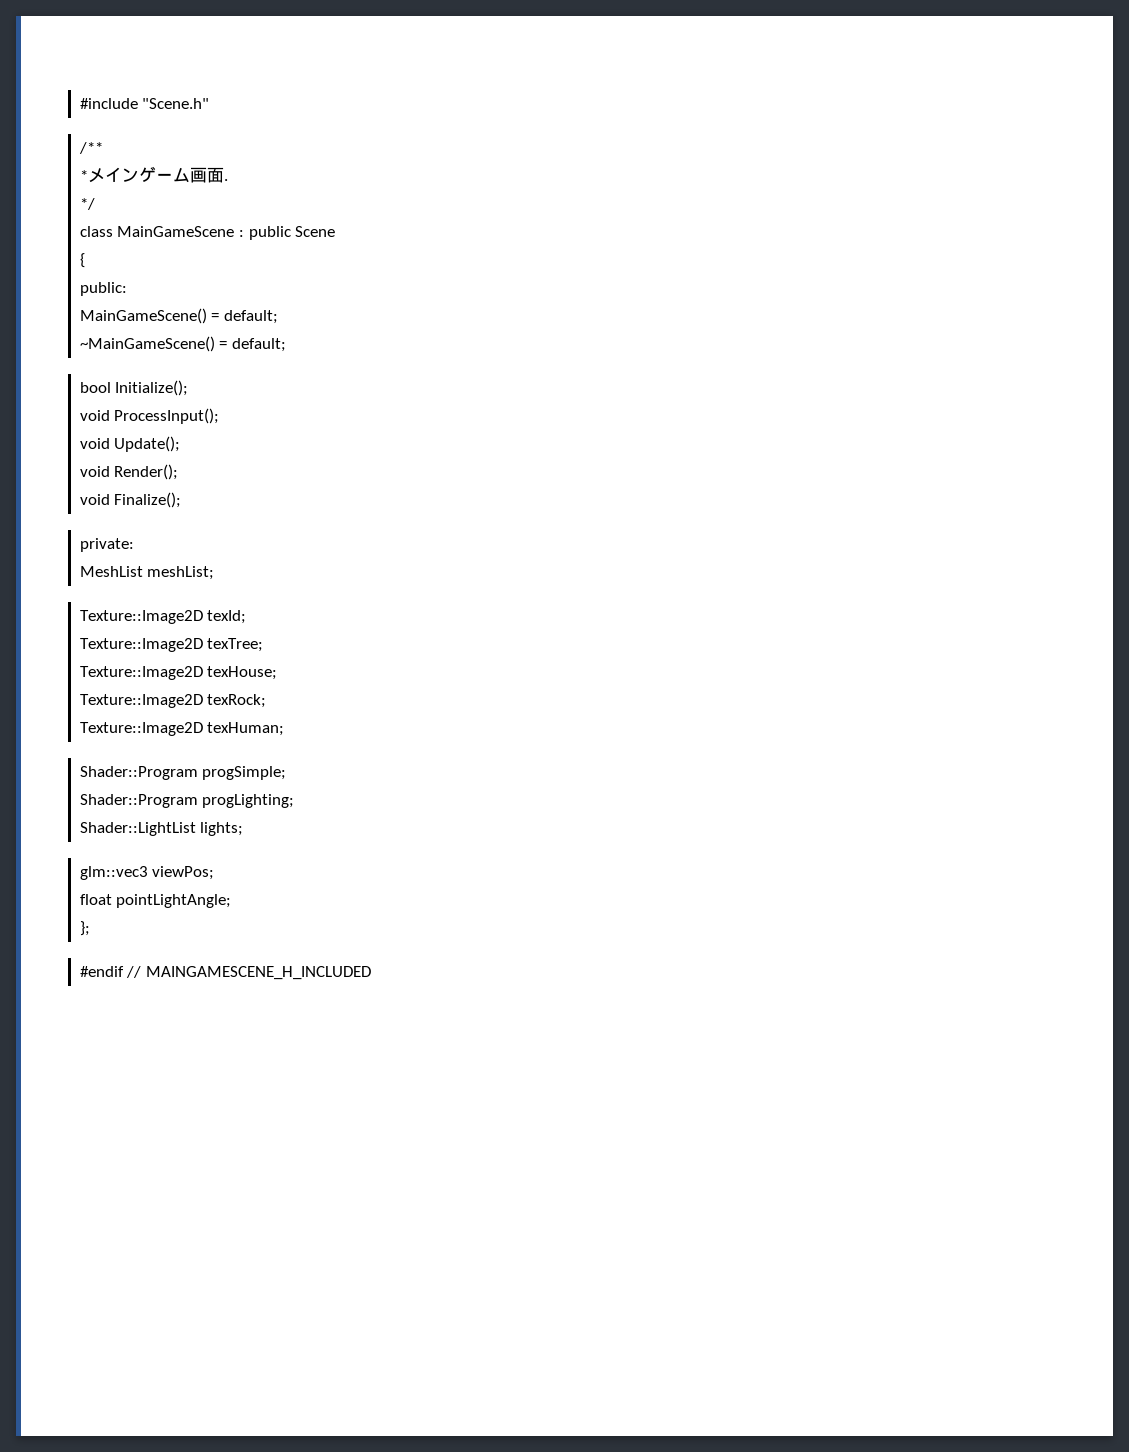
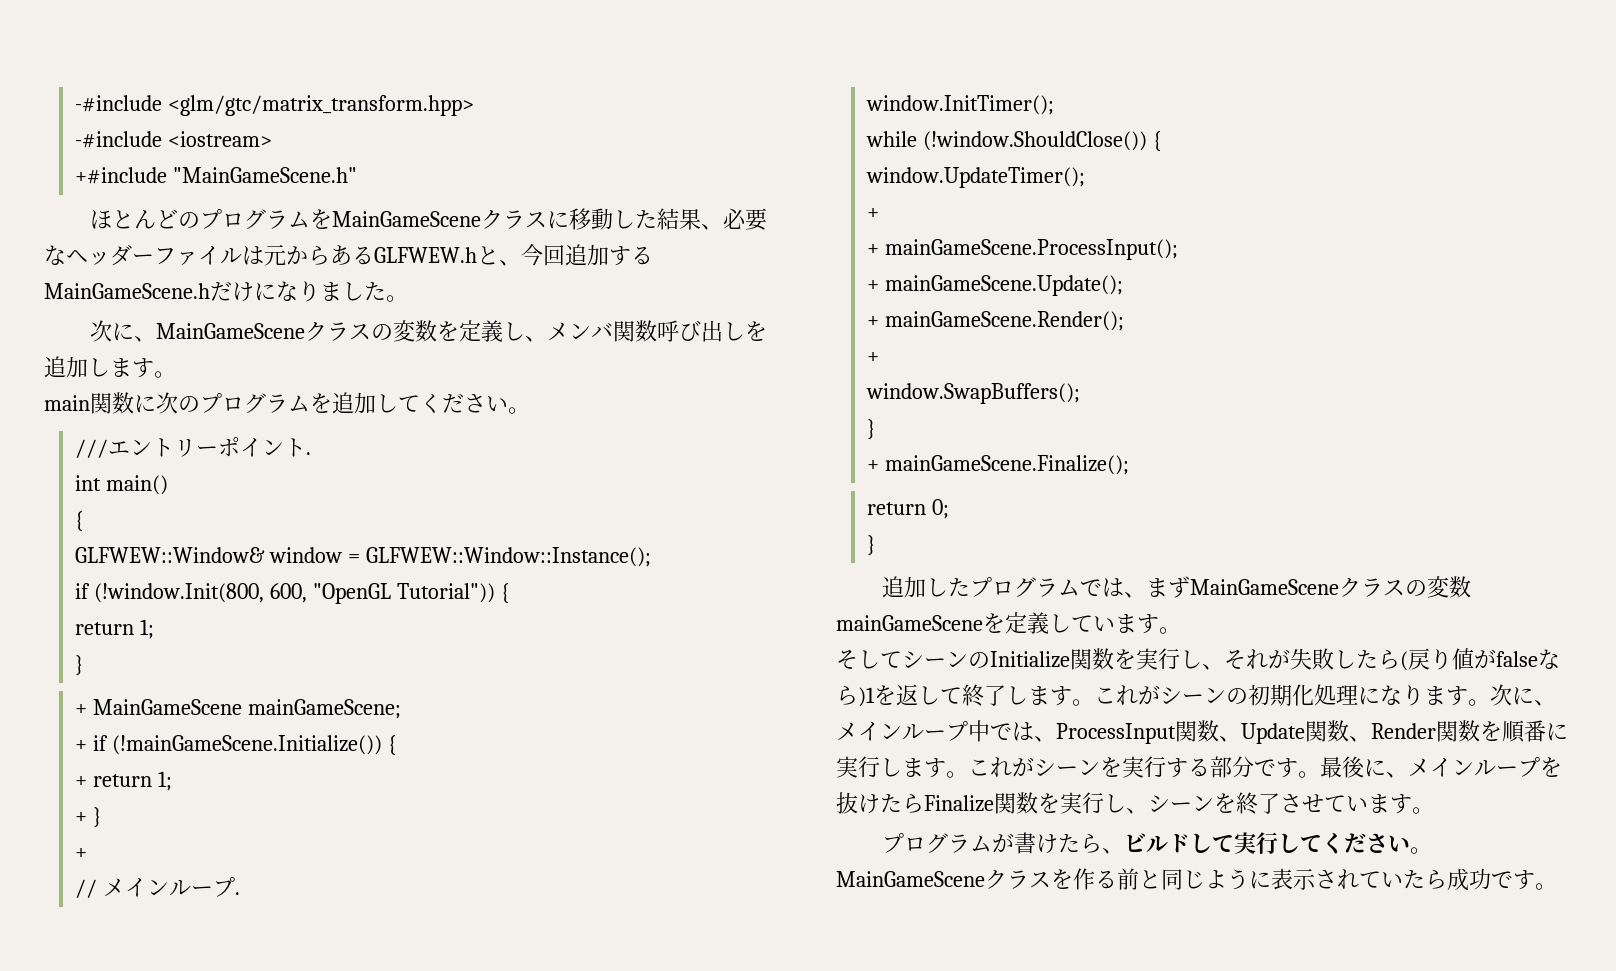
[79,98,210,109] [78,142,103,154] [79,166,228,183] [79,198,95,210] [79,226,336,240] [79,253,85,268] [79,282,127,296] [79,308,279,324] [79,336,287,352] [79,380,189,396] [79,408,220,424] [79,436,181,452] [79,464,179,480] [79,492,182,508] [79,538,134,552] [79,566,215,580] [79,610,247,624] [79,638,264,652] [79,666,278,680] [79,694,267,708] [79,722,285,736] [79,766,287,780] [79,794,295,808] [79,822,244,836] [79,866,215,880] [79,894,232,908] [79,921,90,936] [79,966,372,980] #include "Scene.h" // /** // *メインゲーム画面. // */ // class MainGameScene : public Scene // { // public: // MainGameScene() = default; // ~MainGameScene() = default; // bool Initialize(); // void ProcessInput(); // void Update(); // void Render(); // void Finalize(); // private: // MeshList meshList; // Texture::Image2D texId; // Texture::Image2D texTree; // Texture::Image2D texHouse; // Texture::Image2D texRock; // Texture::Image2D texHuman; // Shader::Program progSimple; // Shader::Program progLighting; // Shader::LightList lights; // glm::vec3 viewPos; // float pointLightAngle; // }; // #endif // MAINGAMESCENE_H_INCLUDED -> [74,95,474,116] [74,131,272,148] [74,167,357,184] [90,208,768,231] [44,244,653,266] [44,281,408,302] [90,320,768,342] [44,356,176,378] [44,392,530,414] [74,437,311,458] [74,475,168,495] [74,511,84,532] [74,547,651,567] [74,583,510,604] [74,619,154,639] [74,655,84,676] [74,699,401,719] [74,735,397,756] [74,771,172,791] [74,807,102,828] [74,848,87,859] [74,877,240,898] [865,95,1054,115] [865,131,1162,152] [865,167,1085,188] [866,208,879,219] [866,239,1178,260] [866,275,1123,296] [866,311,1124,331] [866,352,879,363] [865,383,1080,404] [866,419,876,440] [866,455,1129,475] [866,499,949,519] [866,535,876,556] [882,576,1472,598] [836,612,1181,634] [836,648,1560,671] [836,684,1556,707] [836,720,1568,744] [836,756,1562,778] [836,792,1434,815] [882,832,1433,854] [836,868,1557,891] -#include <glm/gtc/matrix_transform.hpp> // -#include <iostream> // +#include "MainGameScene.h" // ほとんどのプログラムをMainGameSceneクラスに移動した結果、必要なヘッダーファイルは元からあるGLFWEW.hと、今回追加するMainGameScene.hだけになりました。 // 次に、MainGameSceneクラスの変数を定義し、メンバ関数呼び出しを追加します。 // main関数に次のプログラムを追加してください。 // ///エントリーポイント. // int main() // { // GLFWEW::Window& window = GLFWEW::Window::Instance(); // if (!window.Init(800, 600, "OpenGL Tutorial")) { // return 1; // } // + MainGameScene mainGameScene; // + if (!mainGameScene.Initialize()) { // + return 1; // + } // + // // メインループ. // window.InitTimer(); // while (!window.ShouldClose()) { // window.UpdateTimer(); // + // + mainGameScene.ProcessInput(); // + mainGameScene.Update(); // + mainGameScene.Render(); // + // window.SwapBuffers(); // } // + mainGameScene.Finalize(); // return 0; // } // 追加したプログラムでは、まずMainGameSceneクラスの変数mainGameSceneを定義しています。 // そしてシーンのInitialize関数を実行し、それが失敗したら(戻り値がfalseなら)1を返して終了します。これがシーンの初期化処理になります。次に、メインループ中では、ProcessInput関数、Update関数、Render関数を順番に実行します。これがシーンを実行する部分です。最後に、メインループを抜けたらFinalize関数を実行し、シーンを終了させています。 // プログラムが書けたら、ビルドして実行してください。MainGameSceneクラスを作る前と同じように表示されていたら成功です。

